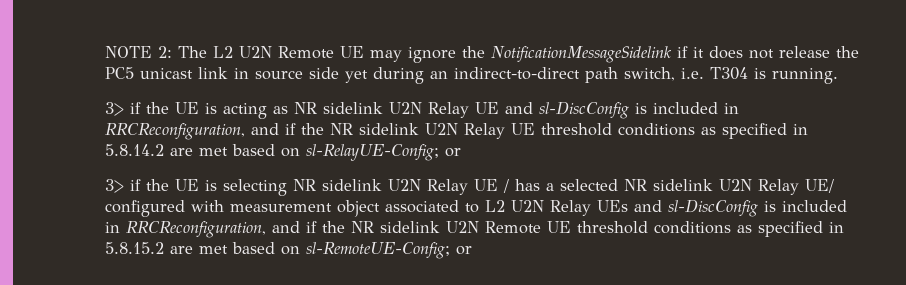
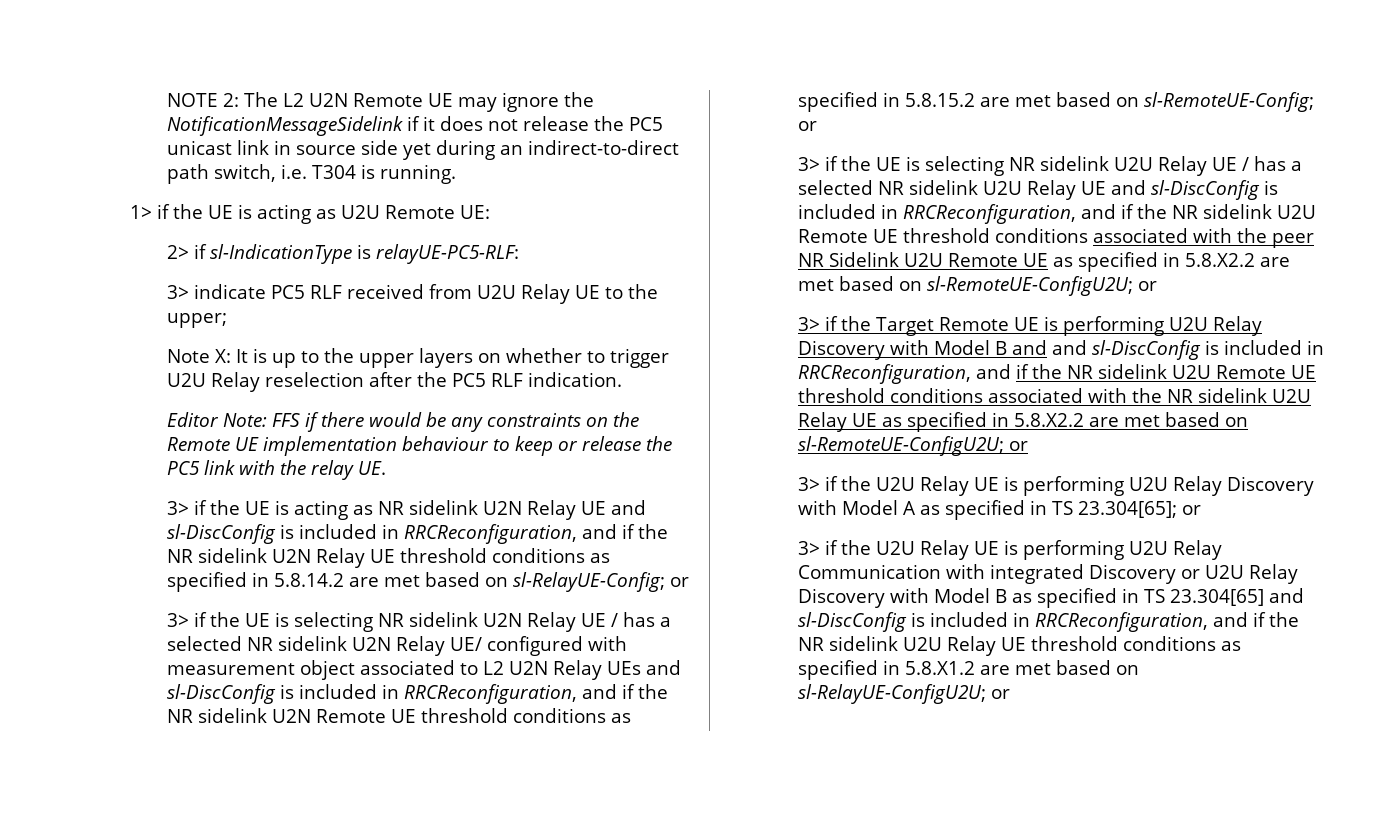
(838, 76) none -> [129,204,490,224] [166,244,519,264] [166,284,658,304] [166,313,227,328] [166,348,669,368] [166,372,622,392] [166,412,639,432] [166,436,672,456] [166,460,386,480] // 1> if the UE is acting as U2U Remote UE: // 2> if sl-IndicationType is relayUE-PC5-RLF: // 3> indicate PC5 RLF received from U2U Relay UE to the upper; // Note X: It is up to the upper layers on whether to trigger U2U Relay reselection after the PC5 RLF indication. // Editor Note: FFS if there would be any constraints on the Remote UE implementation behaviour to keep or release the PC5 link with the relay UE.
(472, 250) none -> [797,156,1302,176] [797,180,1278,200] [797,204,1316,224] [797,228,1314,248] [797,252,1290,272] [797,276,1157,296] [797,316,1262,336] [797,340,1324,360] [797,364,1316,384] [797,388,1311,403] [797,412,1248,432] [797,436,1028,456] [797,476,1314,496] [797,500,1201,520] [797,540,1222,560] [797,564,1298,584] [797,588,1304,608] [797,612,1299,632] [797,636,1241,656] [797,660,1139,680] [797,684,1010,704] // 3> if the UE is selecting NR sidelink U2U Relay UE / has a selected NR sidelink U2U Relay UE and sl-DiscConfig is included in RRCReconfiguration, and if the NR sidelink U2U Remote UE threshold conditions associated with the peer NR Sidelink U2U Remote UE as specified in 5.8.X2.2 are met based on sl-RemoteUE-ConfigU2U; or // 3> if the Target Remote UE is performing U2U Relay Discovery with Model B and and sl-DiscConfig is included in RRCReconfiguration, and if the NR sidelink U2U Remote UE threshold conditions associated with the NR sidelink U2U Relay UE as specified in 5.8.X2.2 are met based on sl-RemoteUE-ConfigU2U; or // 3> if the U2U Relay UE is performing U2U Relay Discovery with Model A as specified in TS 23.304[65]; or // 3> if the U2U Relay UE is performing U2U Relay Communication with integrated Discovery or U2U Relay Discovery with Model B as specified in TS 23.304[65] and sl-DiscConfig is included in RRCReconfiguration, and if the NR sidelink U2U Relay UE threshold conditions as specified in 5.8.X1.2 are met based on sl-RelayUE-ConfigU2U; or

